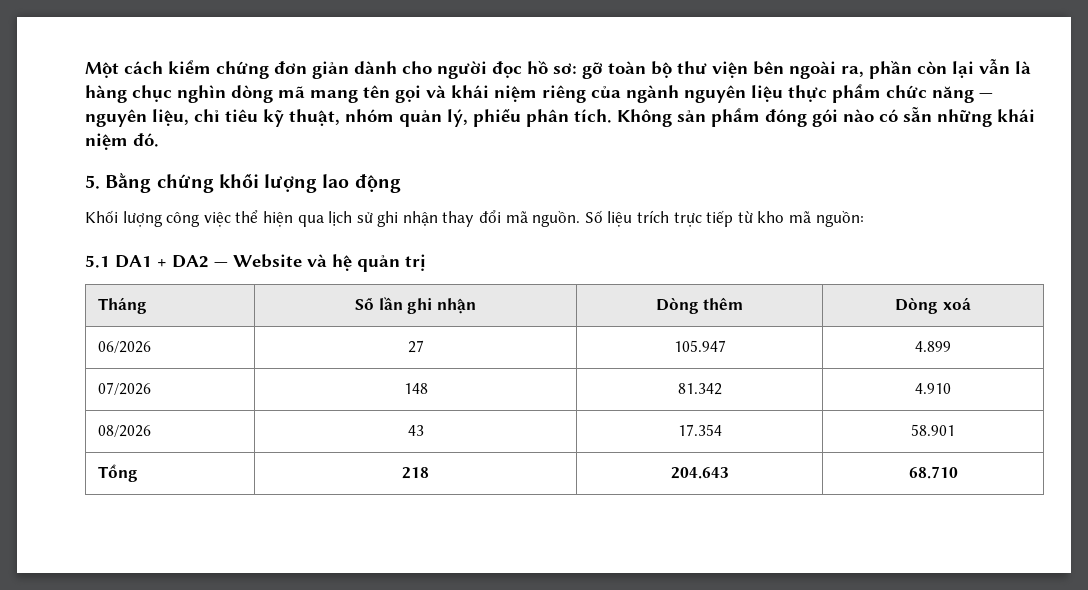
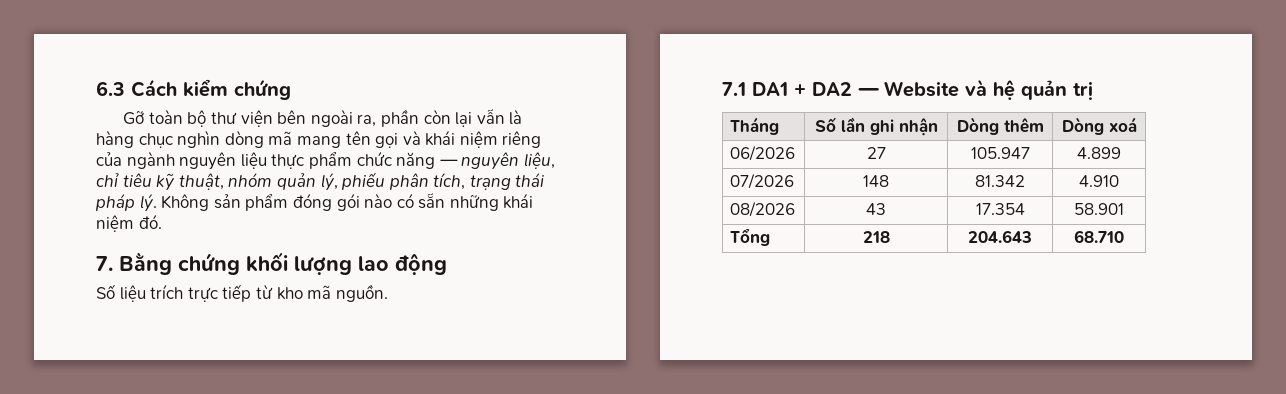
[85,61,163,78] Một cách -> [96,79,177,97] 6.3 Cách
[274,60,603,79] đơn giản dành cho người đọc hồ sơ: gỡ -> [123,110,145,125] // Gỡ
[574,109,612,123] tích. -> [433,172,545,190] [95,193,157,212] tích, trạng thái pháp lý.
[85,175,100,189] 5. -> [96,256,113,271] 7.
[85,210,581,227] Khối lượng công việc thể hiện qua lịch sử ghi nhận thay đổi mã nguồn. -> (447, 264) none
[815,210,864,227] [85,255,110,268] nguồn: // 5.1 -> [335,284,388,302] [722,82,746,96] nguồn. // 7.1

